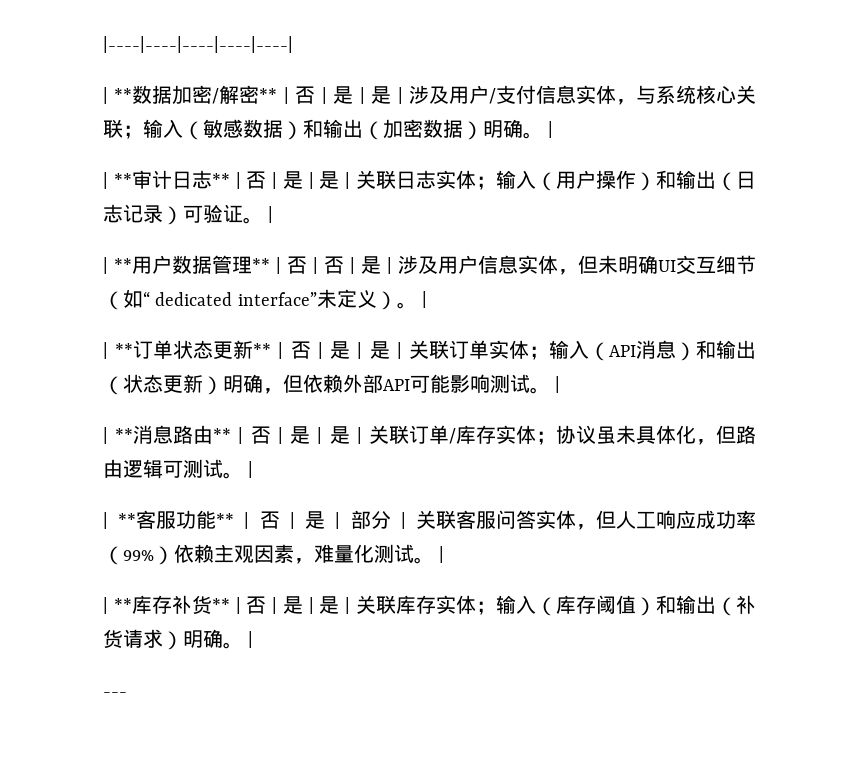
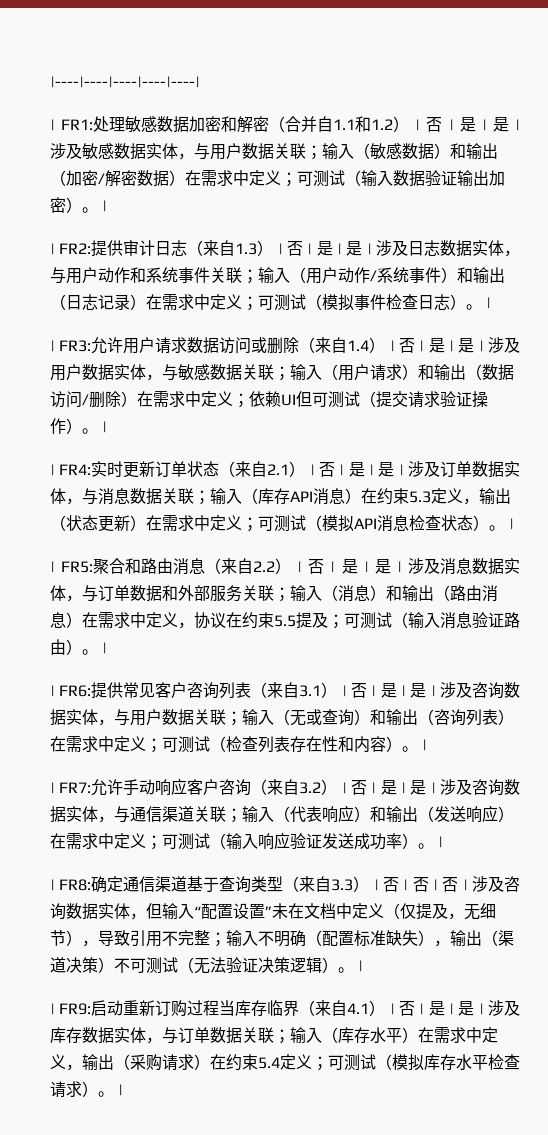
[114,85,736,105] **数据加密/解密** | 否 | 是 | 是 | 涉及用户/支付信息实体，与系统核心 -> [61,116,520,133] [50,143,274,160] FR1:处理敏感数据加密和解密（合并自1.1和1.2） | 否 | 是 | 是 | 涉及敏感数据实体，与用户数据
[423,119,554,140] [103,170,636,191] 数据）明确。 | // | **审计日志** | 否 | 是 | 是 | 关联日志实体；输入（用户操作 -> [98,170,505,187] [50,197,108,213] [50,240,520,257] [50,267,441,284] /解密数据）在需求中定义；可测试（输入数据验证输出加密）。 | // | FR2:提供审计日志（来自1.3） | 否 | 是 | 是 | 涉及日志数据实体，与用户动作和系统事件关联；输入（用户动作/系统事件
[183,204,274,224] [103,255,756,275] [103,289,428,310] [103,340,609,361] 可验证。 | // | **用户数据管理** | 否 | 否 | 是 | 涉及用户信息实体，但未明确UI交互细节（如“ dedicated interface”未定义）。 | // | **订单状态更新** | 否 | 是 | 是 | 关联订单实体；输入（ -> [146,294,492,311] [50,337,520,354] [50,364,514,381] [50,391,488,408] [50,418,108,434] [50,461,520,478] [50,488,290,505] 在需求中定义；可测试（模拟事件检查日志）。 | // | FR3:允许用户请求数据访问或删除（来自1.4） | 否 | 是 | 是 | 涉及用户数据实体，与敏感数据关联；输入（用户请求）和输出（数据访问/删除）在需求中定义；依赖UI但可测试（提交请求验证操作）。 | // | FR4:实时更新订单状态（来自2.1） | 否 | 是 | 是 | 涉及订单数据实体，与消息数据关联；输入（库存
[696,340,756,359] [103,374,561,395] [103,425,756,445] [103,459,254,479] [103,510,756,530] [103,544,445,565] [103,595,756,616] [103,629,254,650] [103,692,127,697] 和输出（状态更新）明确，但依赖外部API可能影响测试。 | // | **消息路由** | 否 | 是 | 是 | 关联订单/库存实体；协议虽未具体化，但路由逻辑可测试。 | // | **客服功能** | 否 | 是 | 部分 | 关联客服问答实体，但人工响应成功率（99%）依赖主观因素，难量化测试。 | // | **库存补货** | 否 | 是 | 是 | 关联库存实体；输入（库存阈值）和输出（补货请求）明确。 | // --- -> [361,488,511,505] [50,515,515,532] [50,558,520,575] [50,585,498,602] [50,612,520,629] [50,639,108,655] [50,682,520,699] [50,709,514,726] [50,736,428,753] [50,778,520,796] [50,805,514,823] [50,832,444,850] [50,876,520,893] [50,903,496,920] [50,930,514,947] [50,957,364,974] [50,1000,520,1017] [50,1027,498,1044] [50,1054,520,1071] [50,1081,124,1098] 在约束5.3定义，输出（状态更新）在需求中定义；可测试（模拟API消息检查状态）。 | // | FR5:聚合和路由消息（来自2.2） | 否 | 是 | 是 | 涉及消息数据实体，与订单数据和外部服务关联；输入（消息）和输出（路由消息）在需求中定义，协议在约束5.5提及；可测试（输入消息验证路由）。 | // | FR6:提供常见客户咨询列表（来自3.1） | 否 | 是 | 是 | 涉及咨询数据实体，与用户数据关联；输入（无或查询）和输出（咨询列表）在需求中定义；可测试（检查列表存在性和内容）。 | // | FR7:允许手动响应客户咨询（来自3.2） | 否 | 是 | 是 | 涉及咨询数据实体，与通信渠道关联；输入（代表响应）和输出（发送响应）在需求中定义；可测试（输入响应验证发送成功率）。 | // | FR8:确定通信渠道基于查询类型（来自3.3） | 否 | 否 | 否 | 涉及咨询数据实体，但输入“配置设置”未在文档中定义（仅提及，无细节），导致引用不完整；输入不明确（配置标准缺失），输出（渠道决策）不可测试（无法验证决策逻辑）。 | // | FR9:启动重新订购过程当库存临界（来自4.1） | 否 | 是 | 是 | 涉及库存数据实体，与订单数据关联；输入（库存水平）在需求中定义，输出（采购请求）在约束5.4定义；可测试（模拟库存水平检查请求）。 |

